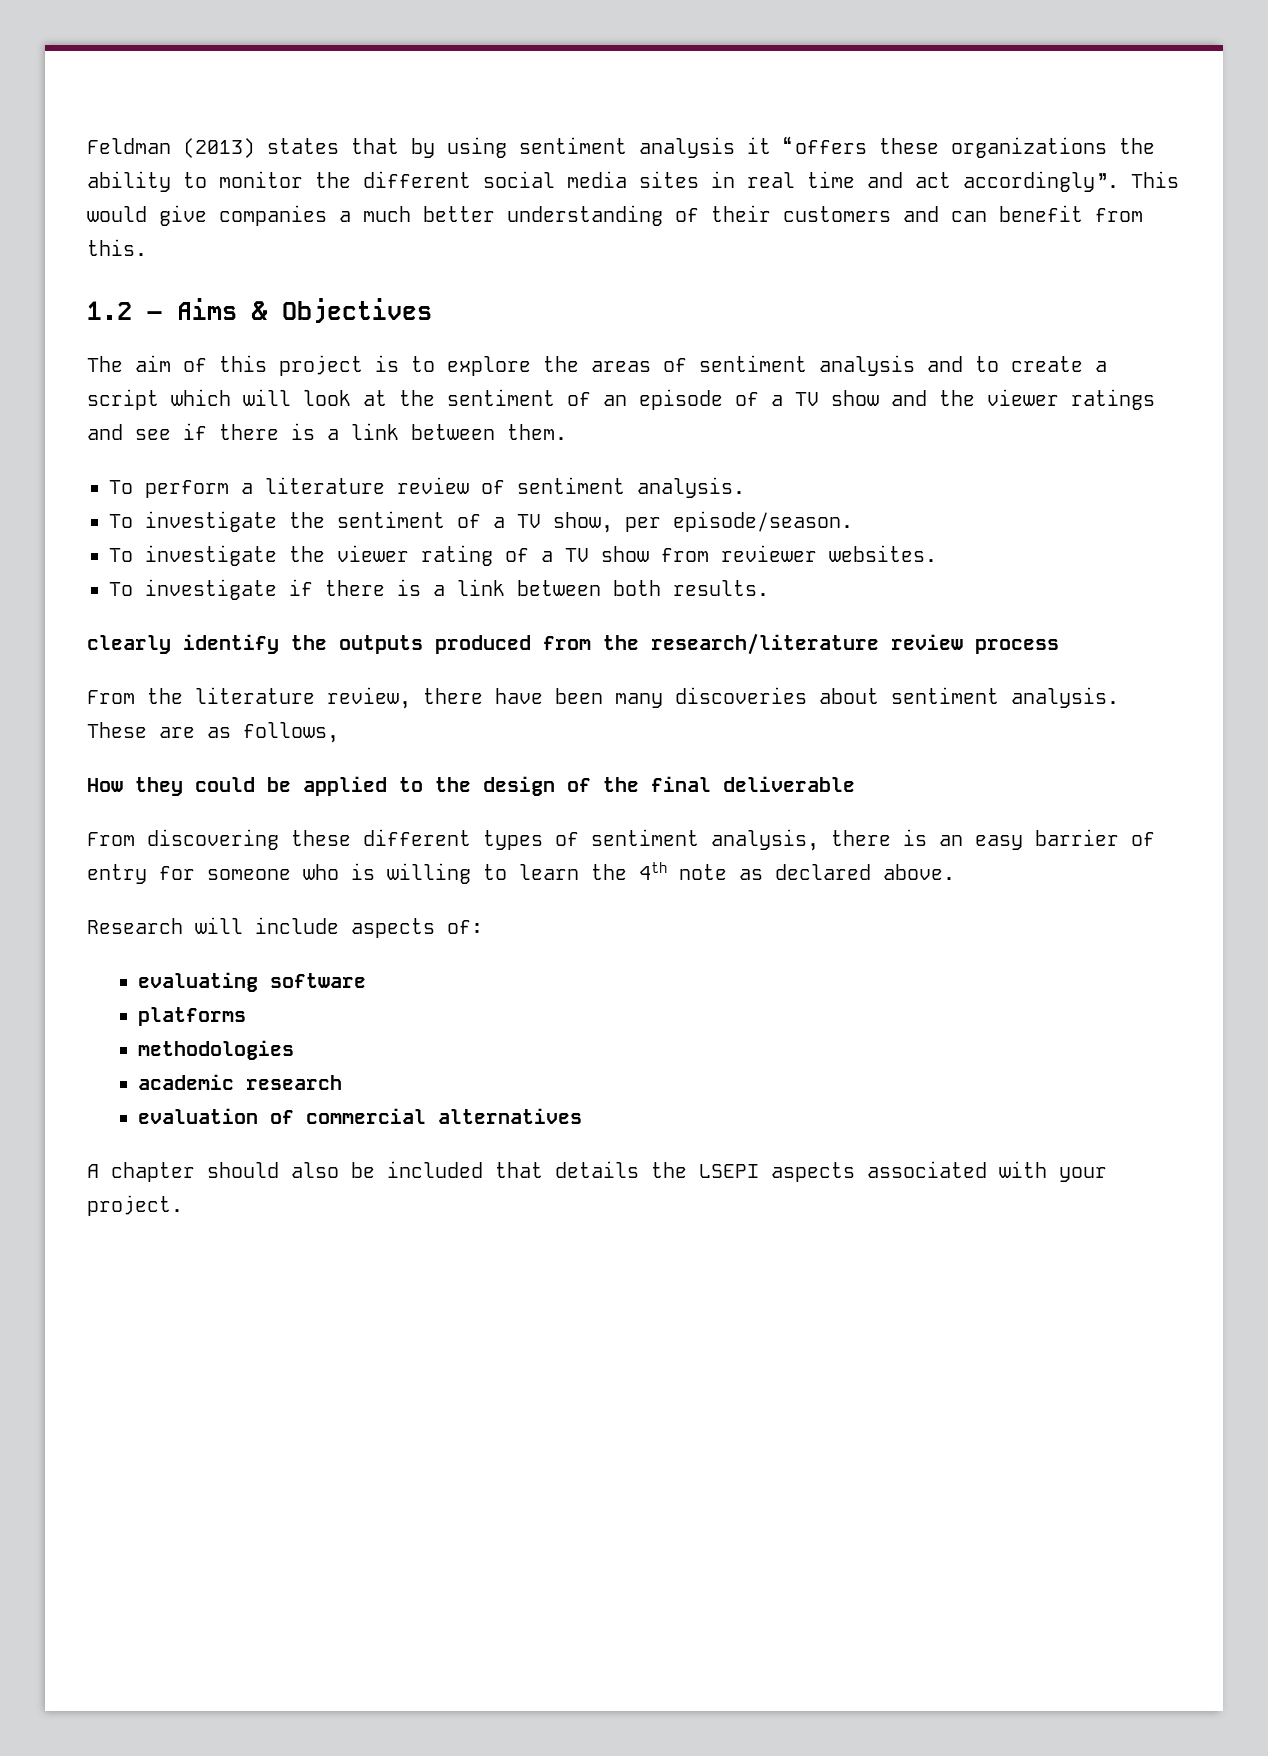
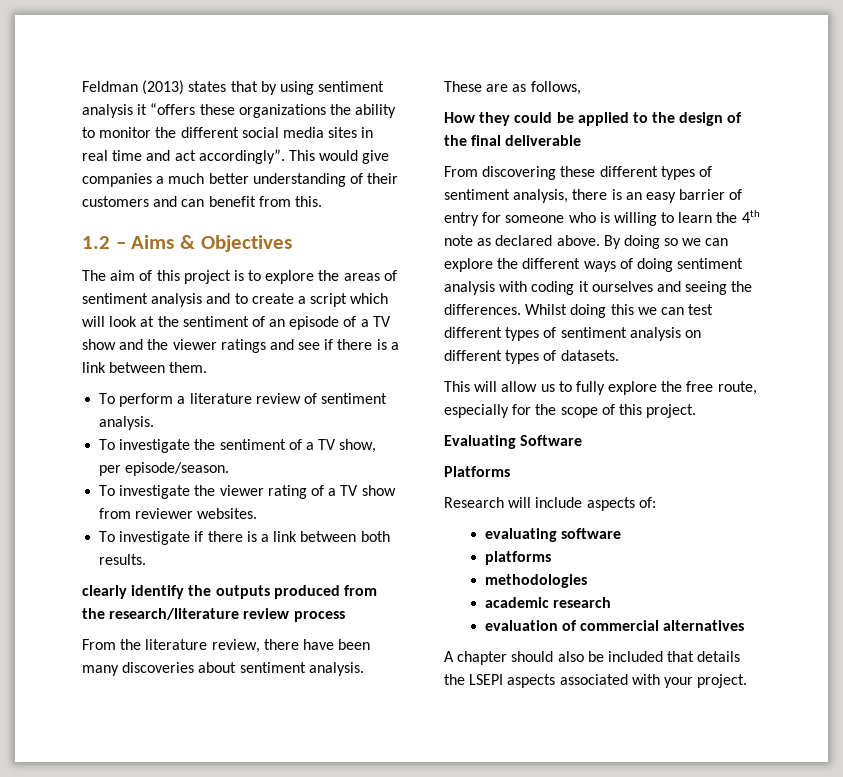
(955, 872) none -> [603,235,729,249] [444,258,744,272] [444,281,753,295] [444,304,714,318] [444,327,701,341] [444,350,619,364] [444,381,757,395] [444,404,697,418] [444,435,583,449] [444,466,510,477] By doing so we can explore the different ways of doing sentiment analysis with coding it ourselves and seeing the differences. Whilst doing this we can test different types of sentiment analysis on different types of datasets. // This will allow us to fully explore the free route, especially for the scope of this project. // Evaluating Software // Platforms

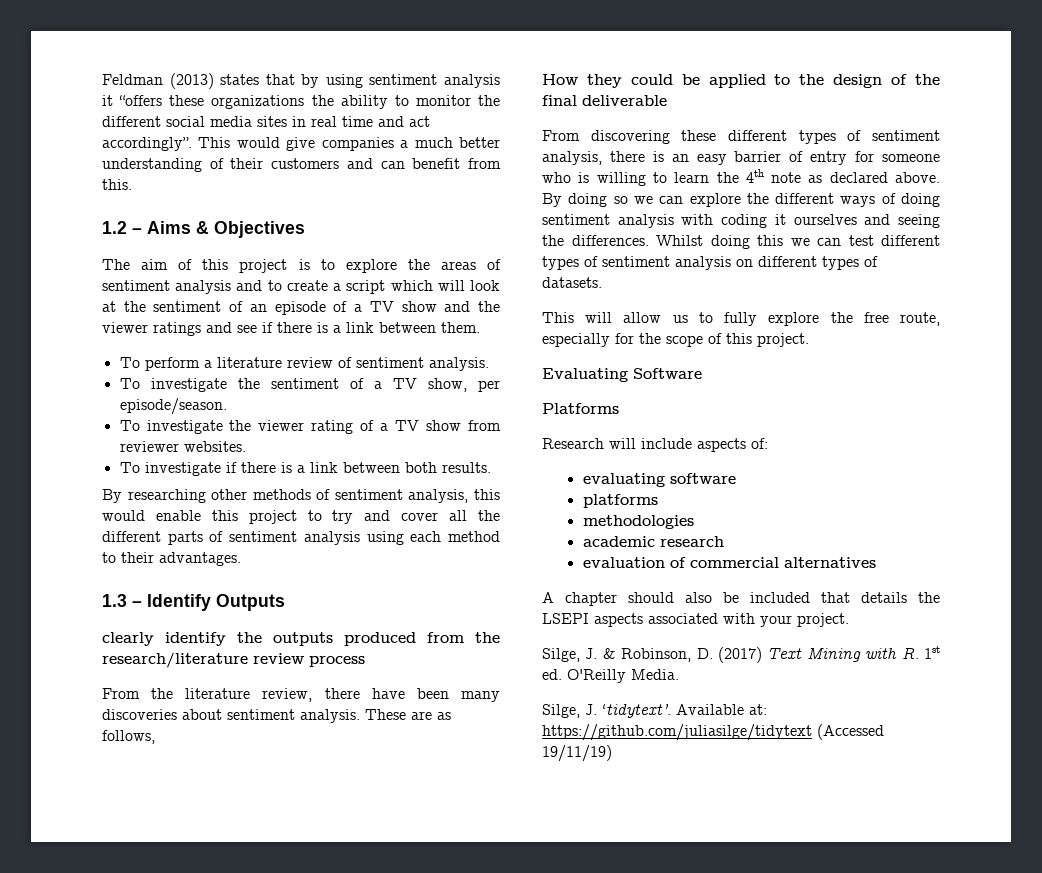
(147, 559) none -> [102,489,500,503] [102,510,501,524] [102,531,500,545] [102,552,241,566] [102,594,285,611] // By researching other methods of sentiment analysis, this would enable this project to try and cover all the different parts of sentiment analysis using each method to their advantages. // 1.3 – Identify Outputs
(748, 681) none -> [542,646,940,663] [542,669,679,683] [542,704,767,718] [542,724,884,741] [542,745,612,762] // Silge, J. & Robinson, D. (2017) Text Mining with R. 1st ed. O'Reilly Media. // Silge, J. ‘tidytext’. Available at: https://github.com/juliasilge/tidytext (Accessed 19/11/19)

